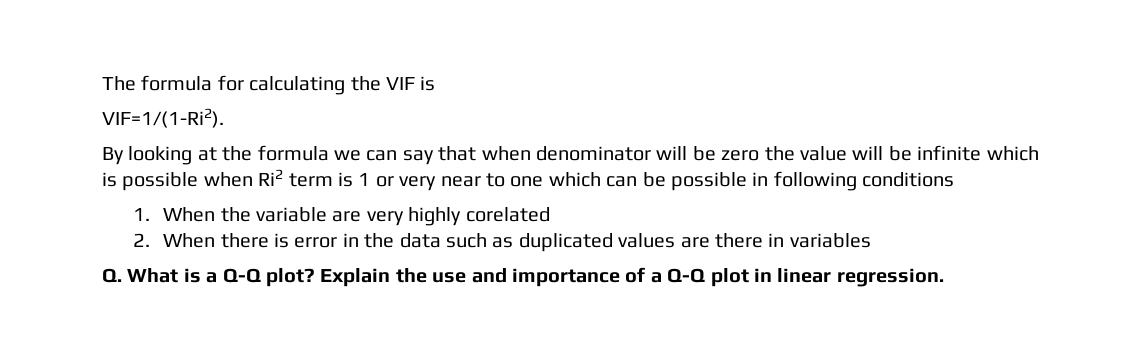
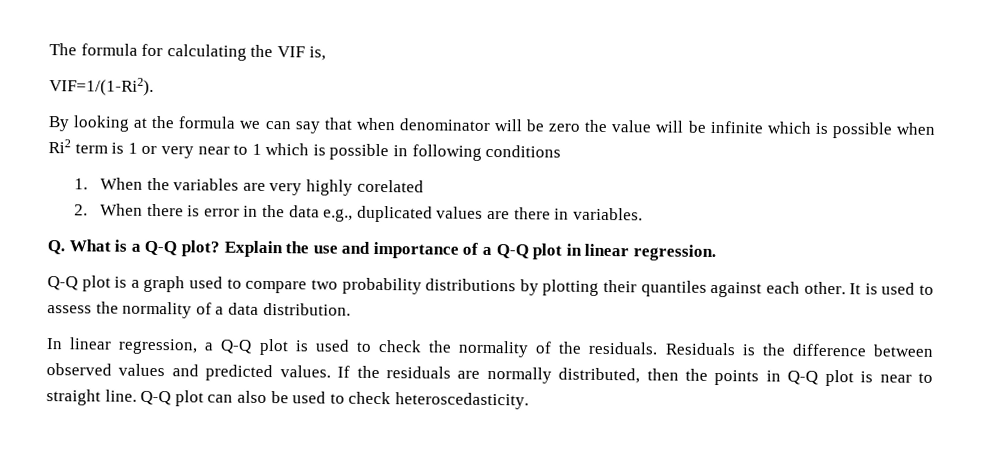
[420,76,436,91] is -> [308,46,326,61] is,
[510,172,666,187] one which can be -> [251,142,326,156] 1 which is
[256,207,328,222] variable -> [173,178,240,191] variables
[446,233,514,248] such as -> [323,208,354,222] e.g.,
[789,233,871,248] variables -> [572,207,643,221] variables.
(944, 277) none -> [47,275,934,298] [47,301,351,319] [46,337,934,358] [46,363,934,387] [46,389,529,410] // Q-Q plot is a graph used to compare two probability distributions by plotting their quantiles against each other. It is used to assess the normality of a data distribution. // In linear regression, a Q-Q plot is used to check the normality of the residuals. Residuals is the difference between observed values and predicted values. If the residuals are normally distributed, then the points in Q-Q plot is near to straight line. Q-Q plot can also be used to check heteroscedasticity.

